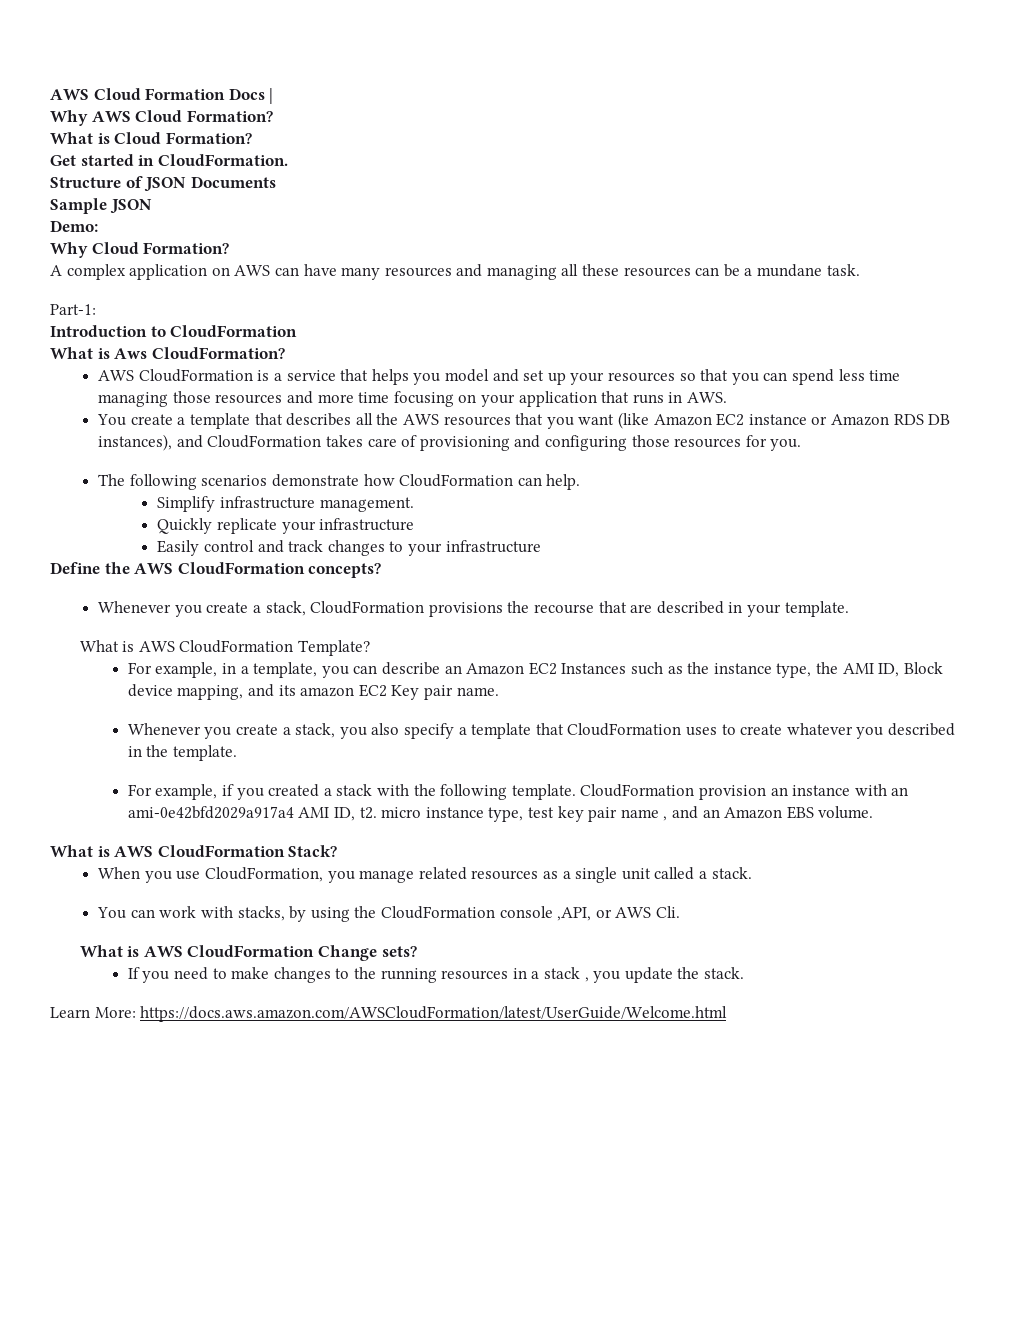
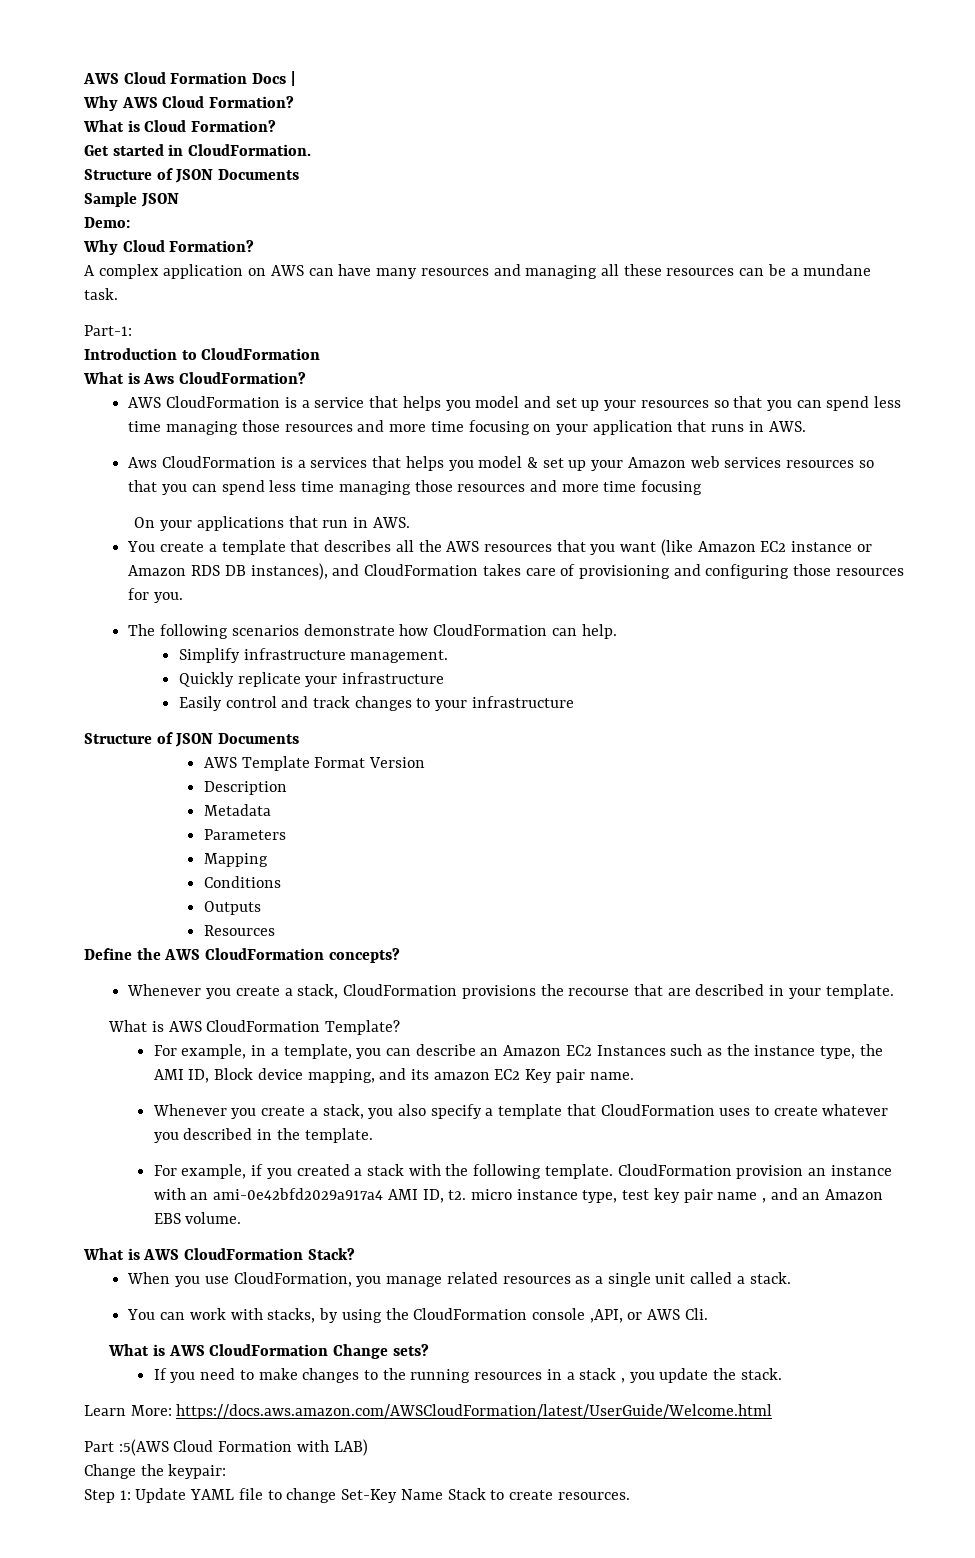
(727, 397) none -> [128,456,874,471] [128,480,703,495] [134,516,410,531] // Aws CloudFormation is a services that helps you model & set up your Amazon web services resources so that you can spend less time managing those resources and more time focusing // On your applications that run in AWS.
(541, 546) none -> [84,732,300,747] [203,756,426,771] [203,781,287,795] [203,804,271,816] [203,829,286,840] [203,853,268,867] [203,876,281,888] [203,901,261,915] [203,925,275,936] // Structure of JSON Documents // AWS Template Format Version // Description // Metadata // Parameters // Mapping // Conditions // Outputs // Resources
(728, 1014) none -> [84,1439,368,1456] [84,1464,227,1479] [84,1488,630,1503] // Part :5(AWS Cloud Formation with LAB) // Change the keypair: // Step 1: Update YAML file to change Set-Key Name Stack to create resources.

